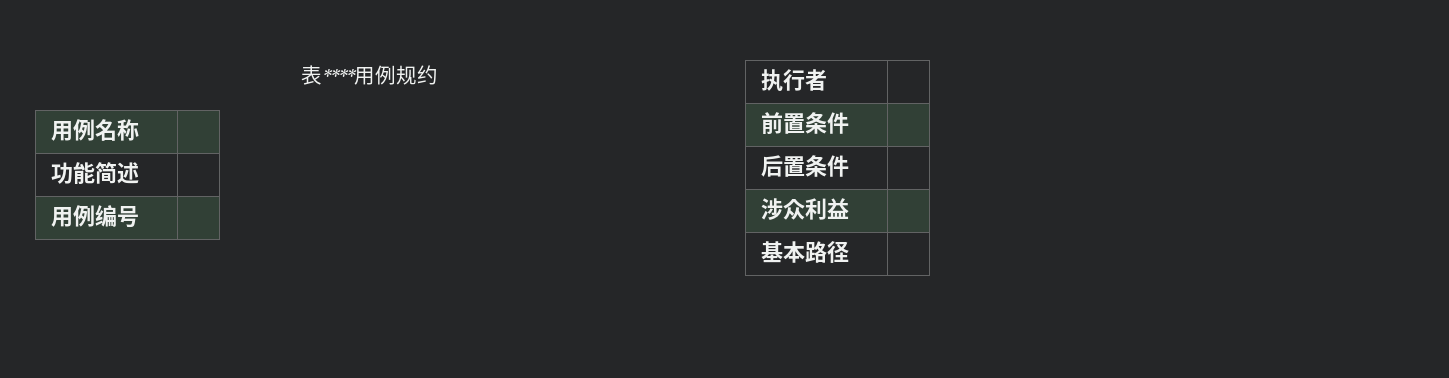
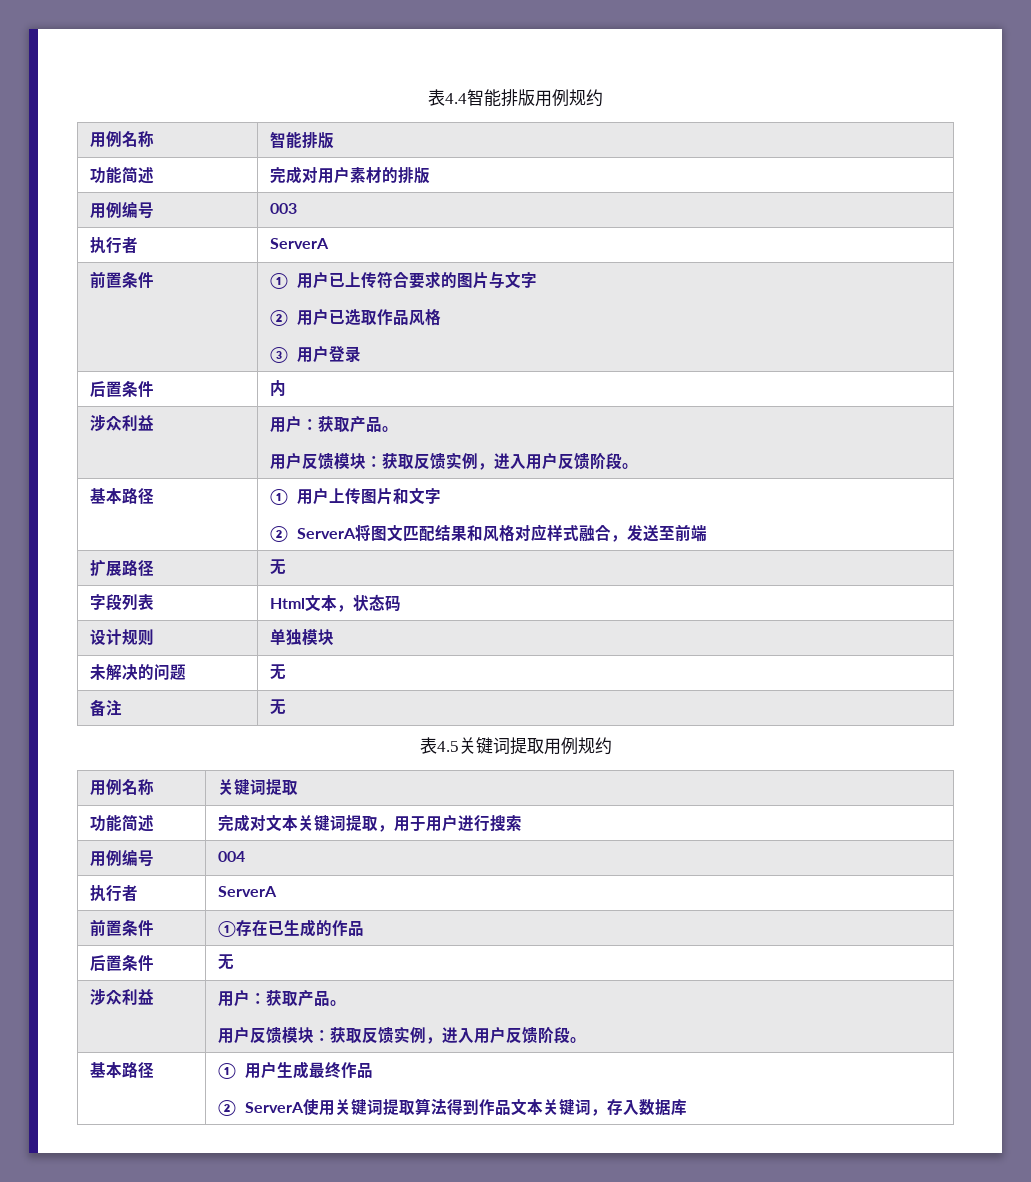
[301,65,438,85] [50,119,139,141] [50,162,139,184] [50,205,139,228] [760,69,827,91] [760,112,849,134] [760,155,849,177] [760,198,849,220] [760,241,849,263] 表****用例规约 // 用例名称 | // 功能简述 | // 用例编号 | // 执行者 | // 前置条件 | // 后置条件 | // 涉众利益 | // 基本路径 | -> [428,89,603,107] [90,131,155,147] [270,131,335,149] [90,166,155,184] [270,166,431,184] [90,201,155,219] [270,203,298,214] [90,236,139,254] [270,238,330,249] [90,271,155,288] [270,271,537,289] [270,308,441,326] [270,345,361,363] [90,380,155,397] [270,380,287,397] [90,415,155,432] [270,415,399,433] [270,452,639,470] [90,487,155,504] [270,487,441,505] [270,524,707,542] [90,559,155,577] [270,559,287,575] [90,594,155,611] [270,594,402,612] [90,629,155,645] [270,629,335,646] [90,664,187,681] [270,664,287,680] [90,699,123,717] [270,699,287,715] [419,737,612,755] [90,779,155,795] [218,779,299,796] [90,814,155,832] [218,814,523,832] [90,849,155,867] [218,851,246,862] [90,884,139,902] [218,886,278,897] [90,919,155,936] [218,919,365,937] [90,954,155,971] [218,954,235,970] [90,989,155,1006] [218,989,347,1007] [218,1026,587,1044] [90,1061,155,1078] [218,1061,373,1079] [218,1098,687,1116] 表4.4智能排版用例规约 // 用例名称 | 智能排版 // 功能简述 | 完成对用户素材的排版 // 用例编号 | 003 // 执行者 | ServerA // 前置条件 | ①用户已上传符合要求的图片与文字 // ②用户已选取作品风格 // ③用户登录 // 后置条件 | 内 // 涉众利益 | 用户：获取产品。 // 用户反馈模块：获取反馈实例，进入用户反馈阶段。 // 基本路径 | ①用户上传图片和文字 // ② ServerA将图文匹配结果和风格对应样式融合，发送至前端 // 扩展路径 | 无 // 字段列表 | Html文本，状态码 // 设计规则 | 单独模块 // 未解决的问题 | 无 // 备注 | 无 // 表4.5关键词提取用例规约 // 用例名称 | 关键词提取 // 功能简述 | 完成对文本关键词提取，用于用户进行搜索 // 用例编号 | 004 // 执行者 | ServerA // 前置条件 | ①存在已生成的作品 // 后置条件 | 无 // 涉众利益 | 用户：获取产品。 // 用户反馈模块：获取反馈实例，进入用户反馈阶段。 // 基本路径 | ①用户生成最终作品 // ② ServerA使用关键词提取算法得到作品文本关键词，存入数据库

